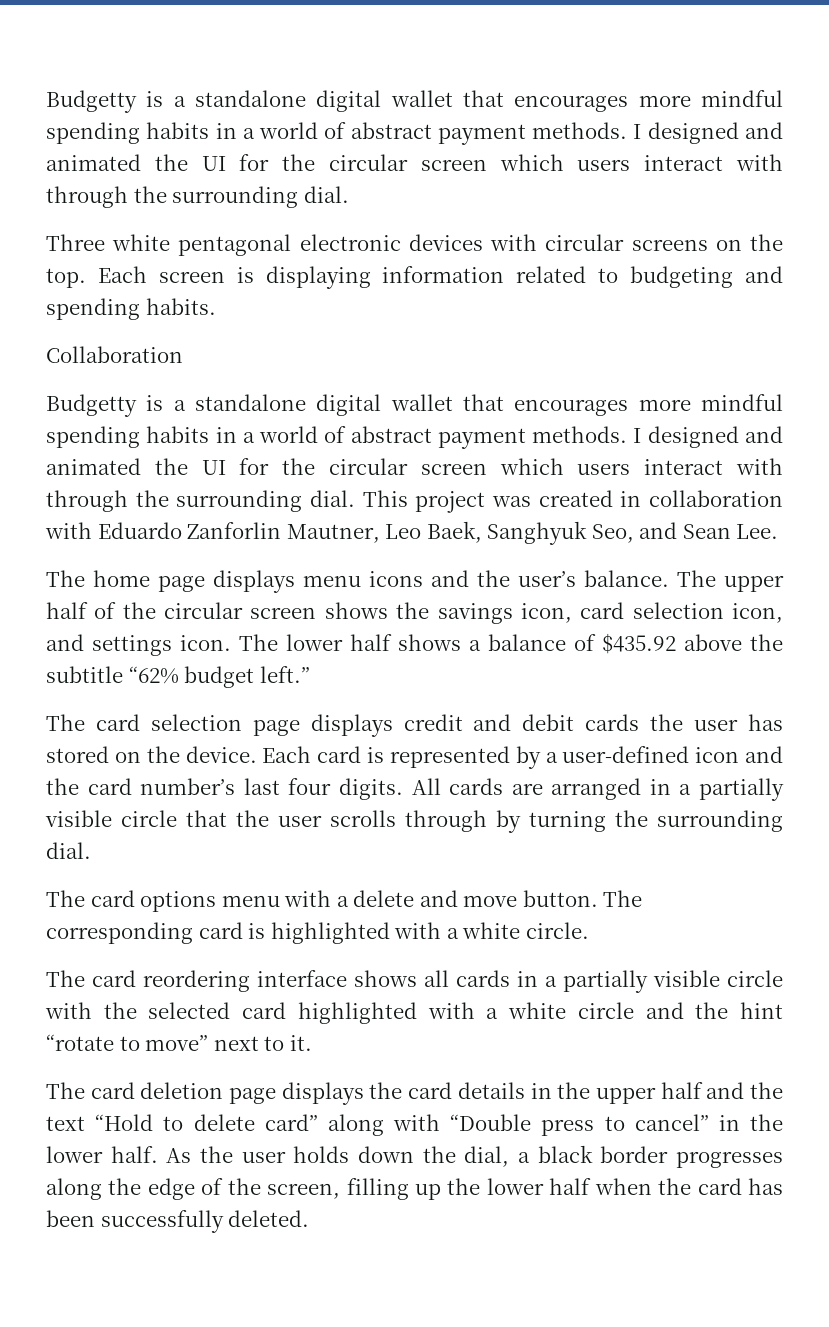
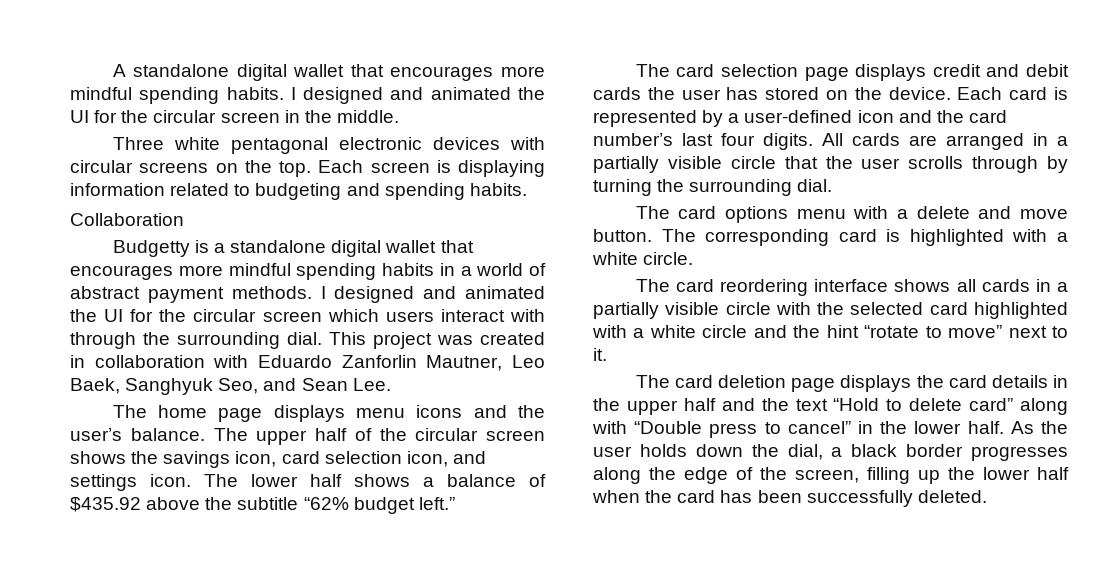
[46,90,783,113] [46,122,628,145] Budgetty is a standalone digital wallet that encourages more mindful spending habits in a world of abstract payment methods. -> [112,64,545,81] [70,87,284,104] A standalone digital wallet that encourages more mindful spending habits.
[499,154,783,171] [46,186,349,208] which users interact with through the surrounding dial. -> [284,110,399,123] in the middle.

